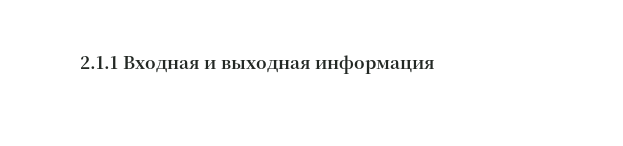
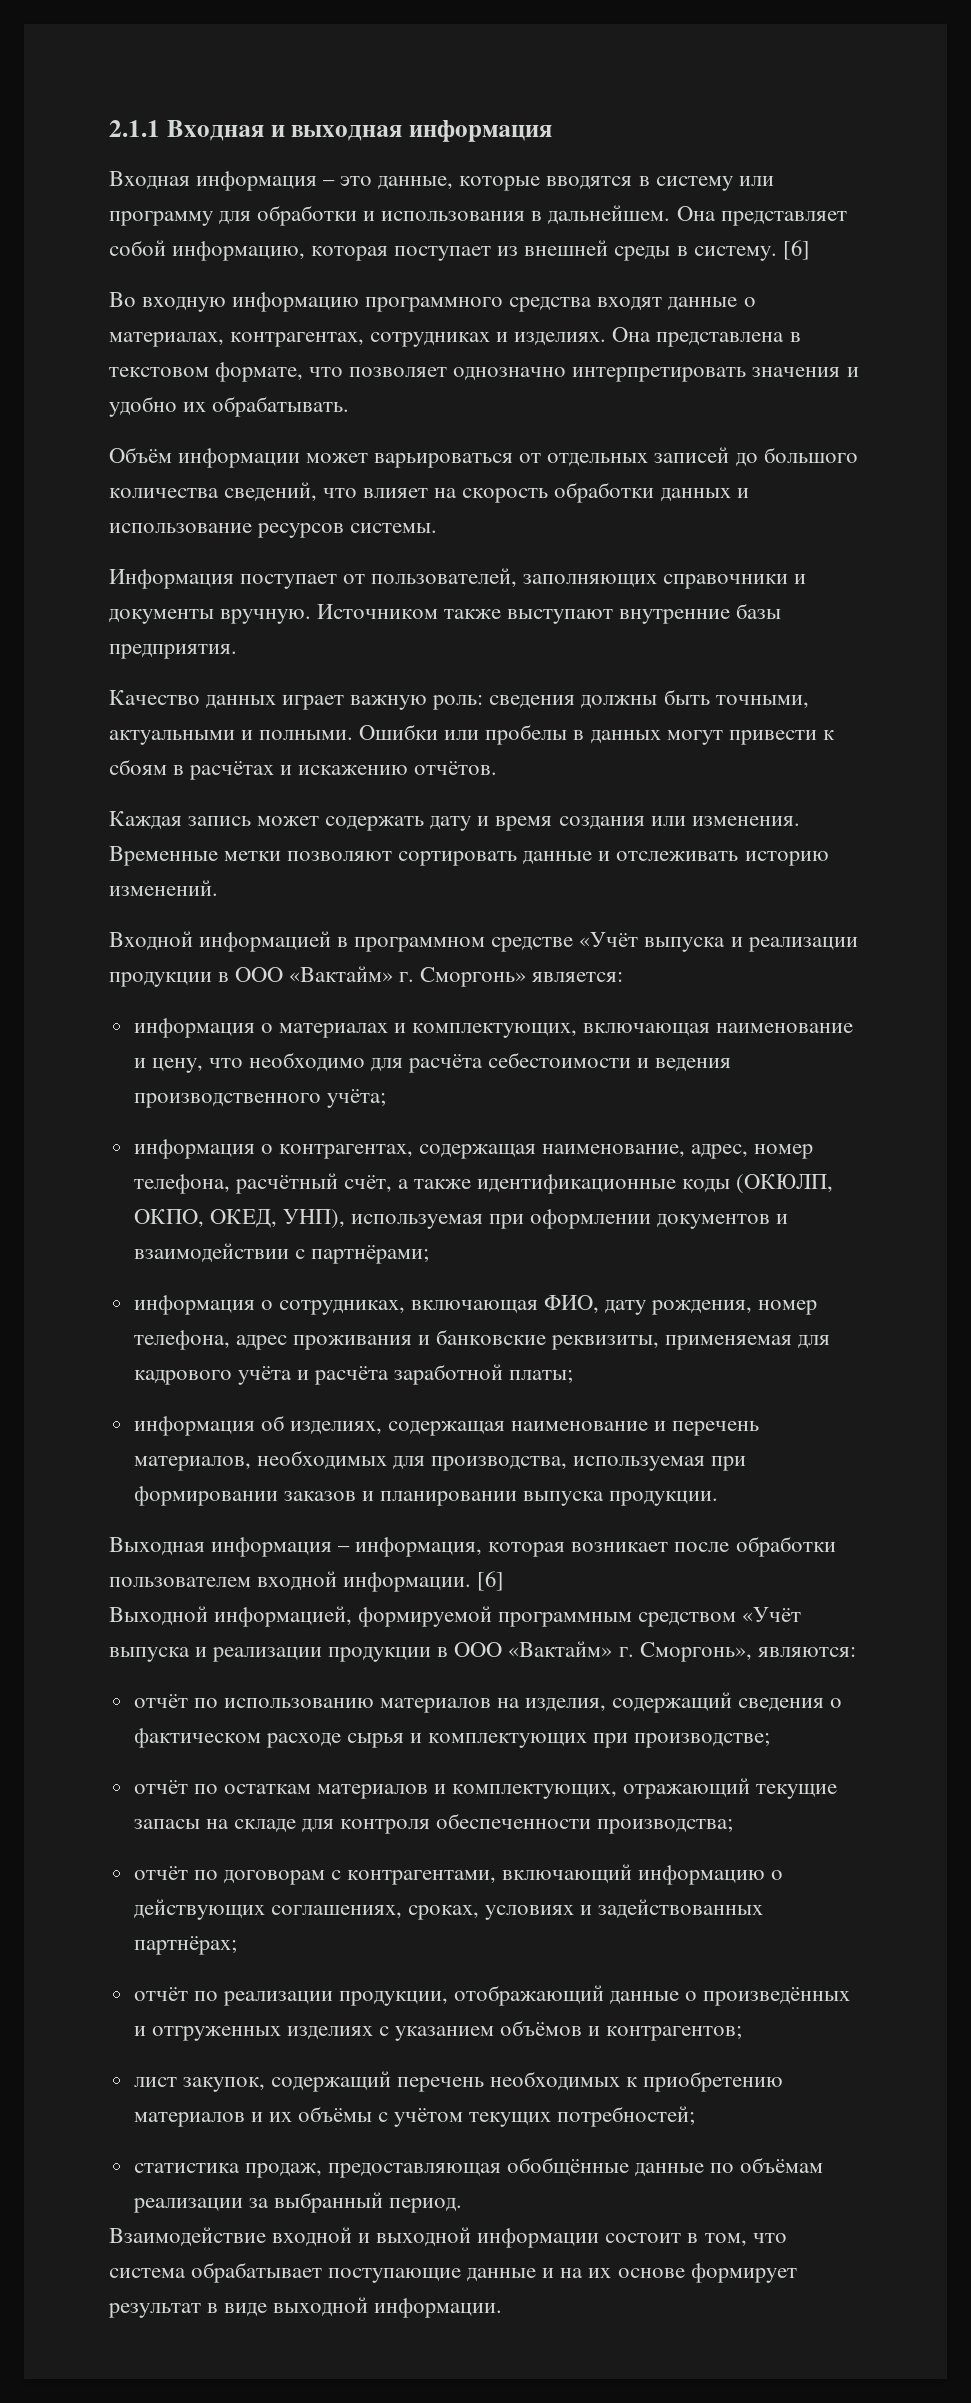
(436, 64) none -> [109,171,774,191] [109,205,847,226] [109,240,810,261] [109,292,756,312] [109,327,801,347] [109,362,859,382] [109,396,350,417] [109,447,858,468] [109,482,749,503] [109,523,438,538] [109,568,807,589] [109,603,782,624] [109,644,237,659] [109,689,809,710] [109,724,835,745] [109,759,498,780] [109,811,800,831] [109,846,829,866] [109,880,218,896] [109,931,858,952] [109,966,624,987] [133,1018,854,1038] [133,1052,732,1073] [133,1089,386,1108] [133,1139,814,1159] [133,1173,834,1194] [133,1209,789,1229] [133,1243,429,1264] [133,1295,818,1315] [133,1329,831,1350] [133,1364,574,1385] [133,1415,760,1436] [133,1450,747,1471] [133,1486,719,1506] [109,1536,836,1557] [109,1571,505,1592] [109,1606,802,1627] [109,1641,856,1662] [133,1692,843,1713] [133,1728,771,1748] [133,1778,838,1799] [133,1813,734,1834] [133,1864,784,1885] [133,1899,764,1920] [133,1936,237,1955] [133,1985,851,2006] [133,2020,743,2041] [133,2071,784,2092] [133,2106,696,2127] [133,2157,824,2178] [132,2192,462,2213] [109,2227,787,2248] [109,2262,797,2283] [108,2297,503,2318] // Входная информация – это данные, которые вводятся в систему или программу для обработки и использования в дальнейшем. Она представляет собой информацию, которая поступает из внешней среды в систему. [6] // Во входную информацию программного средства входят данные о материалах, контрагентах, сотрудниках и изделиях. Она представлена в текстовом формате, что позволяет однозначно интерпретировать значения и удобно их обрабатывать. // Объём информации может варьироваться от отдельных записей до большого количества сведений, что влияет на скорость обработки данных и использование ресурсов системы. // Информация поступает от пользователей, заполняющих справочники и документы вручную. Источником также выступают внутренние базы предприятия. // Качество данных играет важную роль: сведения должны быть точными, актуальными и полными. Ошибки или пробелы в данных могут привести к сбоям в расчётах и искажению отчётов. // Каждая запись может содержать дату и время создания или изменения. Временные метки позволяют сортировать данные и отслеживать историю изменений. // Входной информацией в программном средстве «Учёт выпуска и реализации продукции в ООО «Вактайм» г. Сморгонь» является: // информация о материалах и комплектующих, включающая наименование и цену, что необходимо для расчёта себестоимости и ведения производственного учёта; // информация о контрагентах, содержащая наименование, адрес, номер телефона, расчётный счёт, а также идентификационные коды (ОКЮЛП, ОКПО, ОКЕД, УНП), используемая при оформлении документов и взаимодействии с партнёрами; // информация о сотрудниках, включающая ФИО, дату рождения, номер телефона, адрес проживания и банковские реквизиты, применяемая для кадрового учёта и расчёта заработной платы; // информация об изделиях, содержащая наименование и перечень материалов, необходимых для производства, используемая при формировании заказов и планировании выпуска продукции. // Выходная информация – информация, которая возникает после обработки пользователем входной информации. [6] // Выходной информацией, формируемой программным средством «Учёт выпуска и реализации продукции в ООО «Вактайм» г. Сморгонь», являются: // отчёт по использованию материалов на изделия, содержащий сведения о фактическом расходе сырья и комплектующих при производстве; // отчёт по остаткам материалов и комплектующих, отражающий текущие запасы на складе для контроля обеспеченности производства; // отчёт по договорам с контрагентами, включающий информацию о действующих соглашениях, сроках, условиях и задействованных партнёрах; // отчёт по реализации продукции, отображающий данные о произведённых и отгруженных изделиях с указанием объёмов и контрагентов; // лист закупок, содержащий перечень необходимых к приобретению материалов и их объёмы с учётом текущих потребностей; // статистика продаж, предоставляющая обобщённые данные по объёмам реализации за выбранный период. // Взаимодействие входной и выходной информации состоит в том, что система обрабатывает поступающие данные и на их основе формирует результат в виде выходной информации.

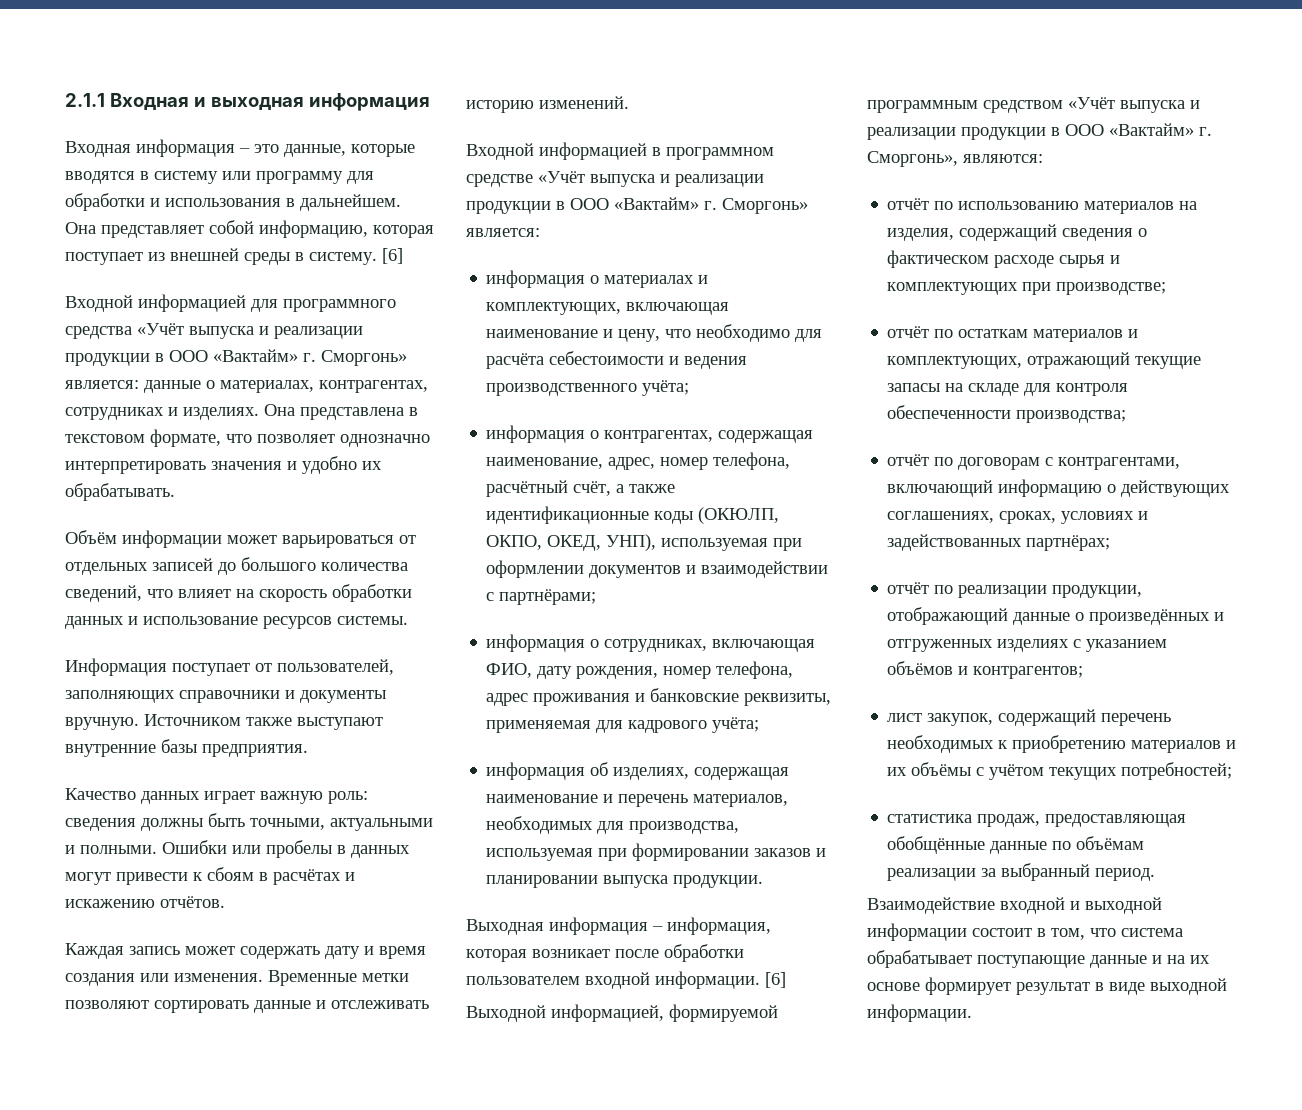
[109,292,663,312] Во входную информацию программного средства входят -> [65,294,396,312] [65,323,363,339] [65,349,407,366] [65,380,139,389] Входной информацией для программного средства «Учёт выпуска и реализации продукции в ООО «Вактайм» г. Сморгонь» является:
[237,1364,574,1385] учёта и расчёта заработной платы; -> [712,717,760,733] учёта;

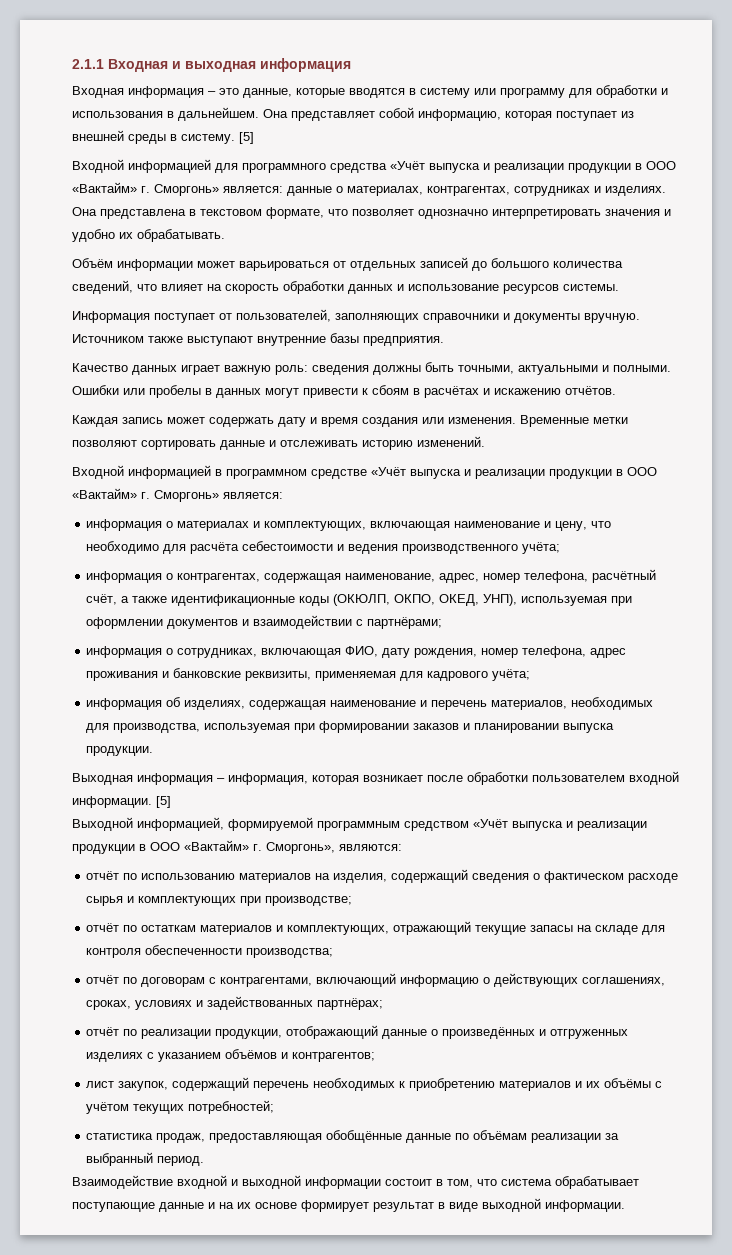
[382,248,403,264] [6] -> [239,132,254,144] [5]
[765,972,786,988] [6] -> [156,796,171,808] [5]

